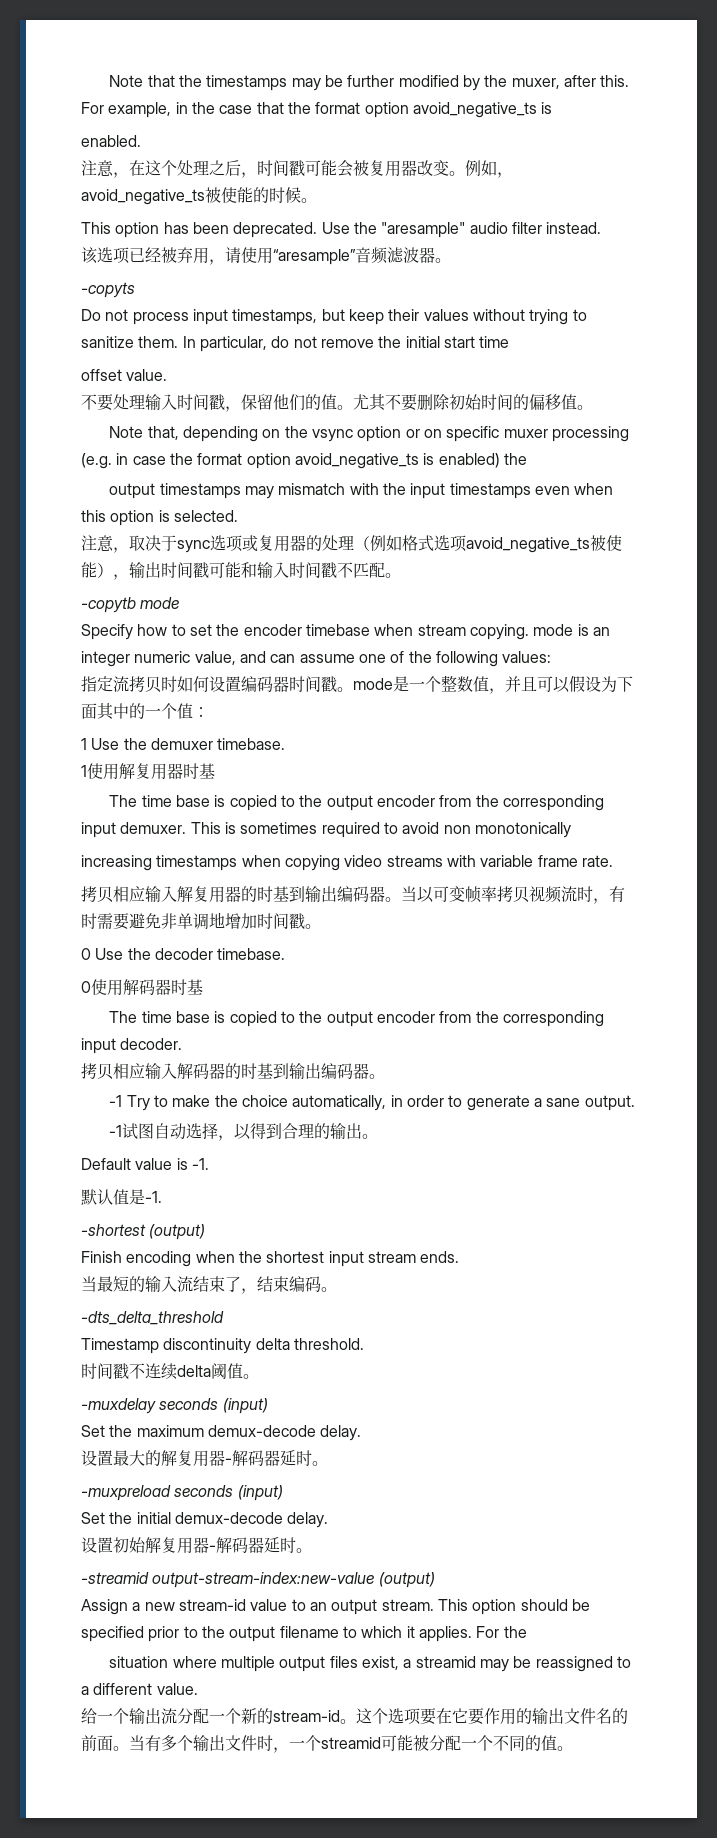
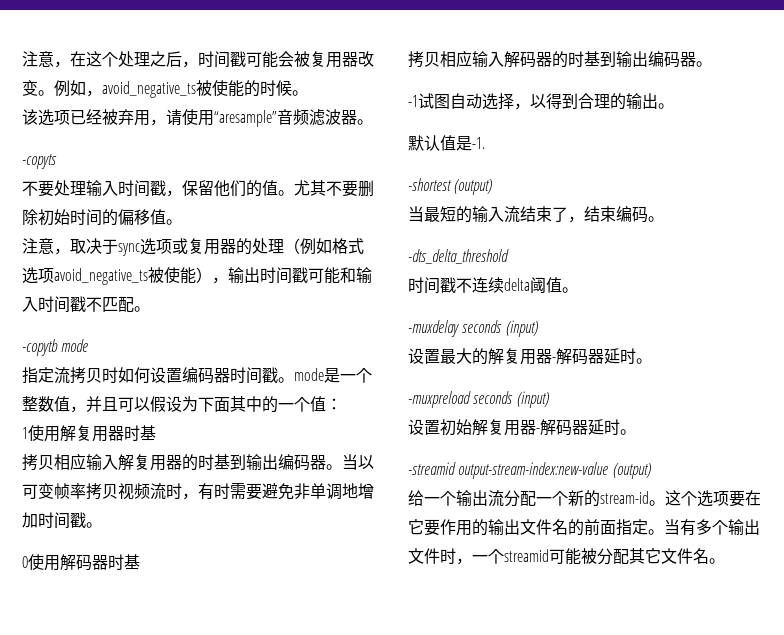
[109,75,630,91] [81,102,553,118] [81,135,141,147] Note that the timestamps may be further modified by the muxer, after this. For example, in the case that the format option avoid_negative_ts is // enabled. // -> (22, 59) none
[81,222,602,238] // This option has been deprecated. Use the "aresample" audio filter instead. -> (308, 93) none
[81,309,587,325] [81,336,510,352] [81,369,168,381] // Do not process input timestamps, but keep their values without trying to sanitize them. In particular, do not remove the initial start time // offset value. -> (57, 161) none
[109,426,630,442] [81,453,527,469] [109,483,614,499] [81,510,238,526] // Note that, depending on the vsync option or on specific muxer processing (e.g. in case the format option avoid_negative_ts is enabled) the // output timestamps may mismatch with the input timestamps even when this option is selected. -> (182, 222) none
[81,624,610,640] [81,651,552,667] // Specify how to set the encoder timebase when stream copying. mode is an integer numeric value, and can assume one of the following values: -> (89, 345) none
[81,738,286,750] // 1 Use the demuxer timebase. -> (342, 404) none
[109,795,605,811] [81,822,571,838] [81,855,613,871] // The time base is copied to the output encoder from the corresponding input demuxer. This is sometimes required to avoid non monotonically // increasing timestamps when copying video streams with variable frame rate. -> (156, 433) none
[81,948,286,960] // 0 Use the decoder timebase. -> (102, 525) none
[109,1011,605,1027] [81,1038,183,1054] // The time base is copied to the output encoder from the corresponding input decoder. -> (140, 562) none
[109,1095,635,1111] // -1 Try to make the choice automatically, in order to generate a sane output. -> (712, 64) none
[81,1158,209,1170] // Default value is -1. -> (674, 106) none
[81,1251,460,1267] // Finish encoding when the shortest input stream ends. -> (493, 187) none
[81,1338,364,1354] // Timestamp discontinuity delta threshold. -> (509, 256) none
[81,1425,362,1441] // Set the maximum demux-decode delay. -> (538, 328) none
[81,1512,329,1528] // Set the initial demux-decode delay. -> (549, 399) none
[81,1599,590,1615] [81,1626,527,1642] [109,1656,632,1672] [81,1683,198,1695] // Assign a new stream-id value to an output stream. This option should be specified prior to the output filename to which it applies. For the // situation where multiple output files exist, a streamid may be reassigned to a different value. -> (651, 471) none
(113, 1743) none -> [616,519,648,536] 指定
[461,1735,557,1751] 一个不同的值 -> [629,548,709,564] 其它文件名

